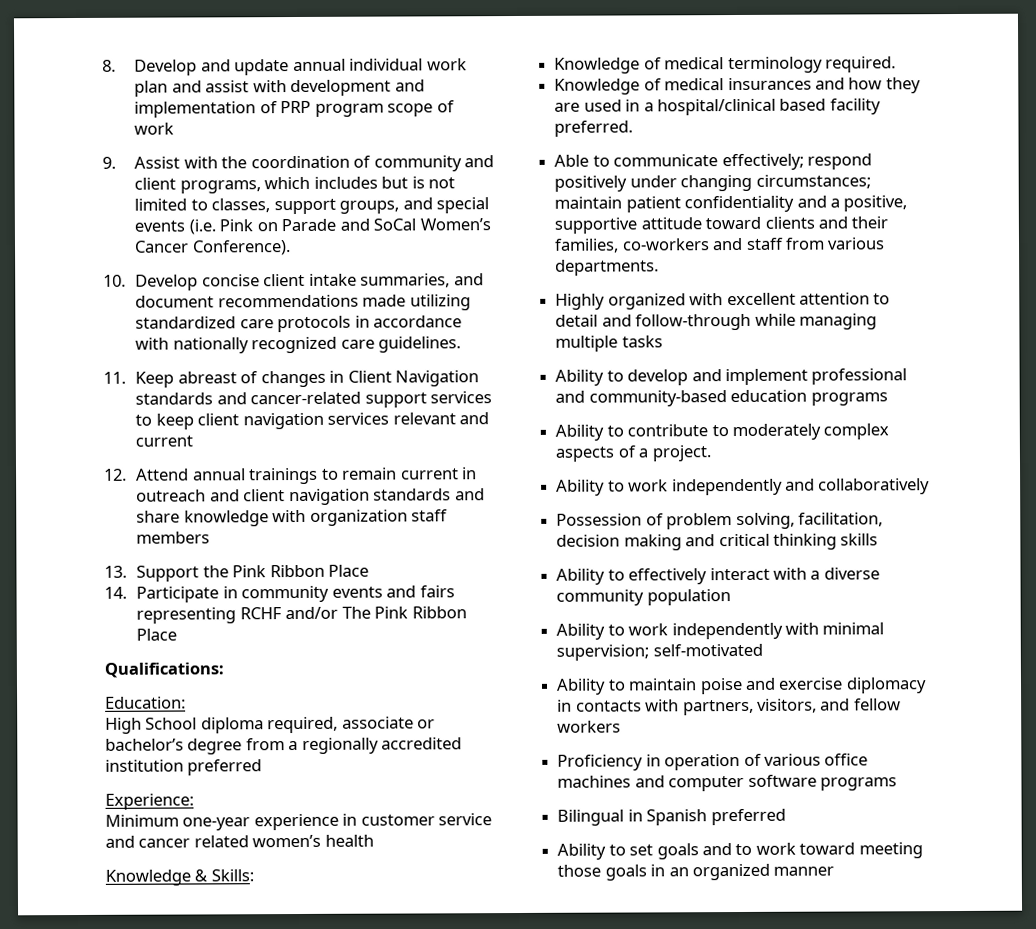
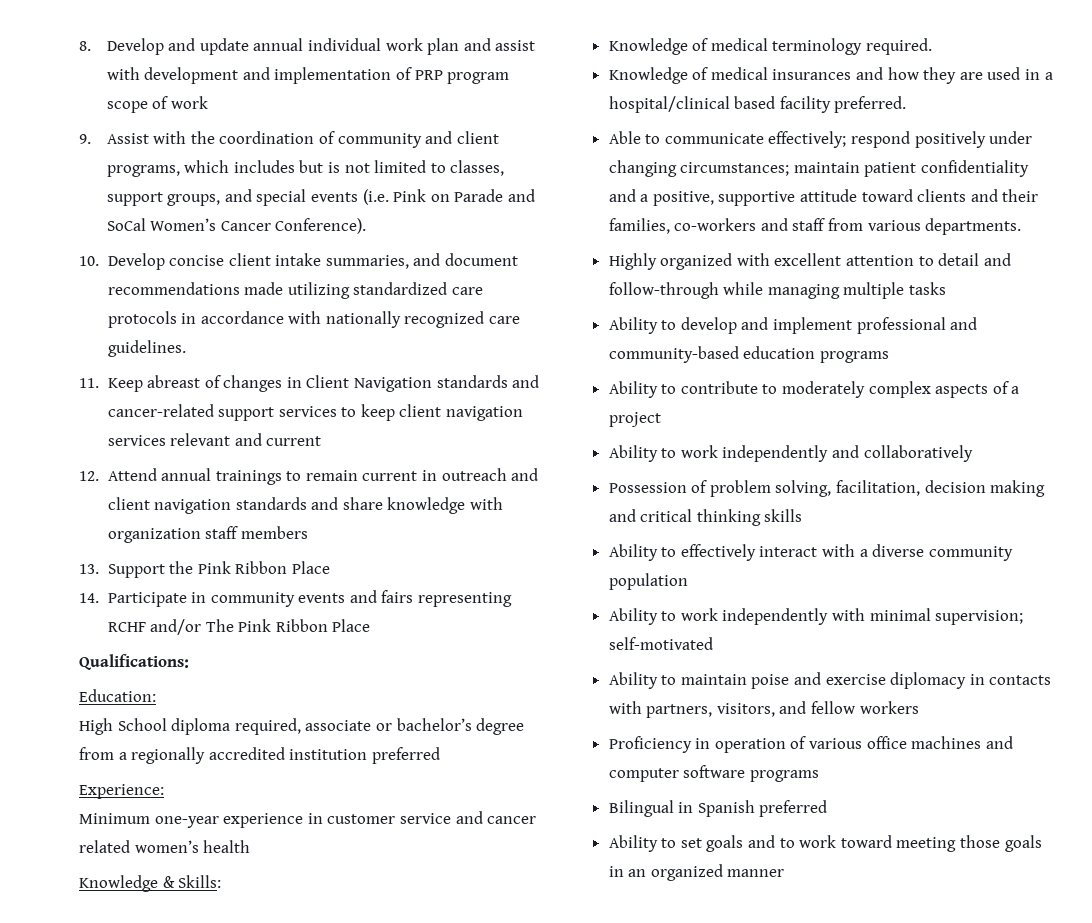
[651,445,711,462] project. -> [608,412,661,427] project

